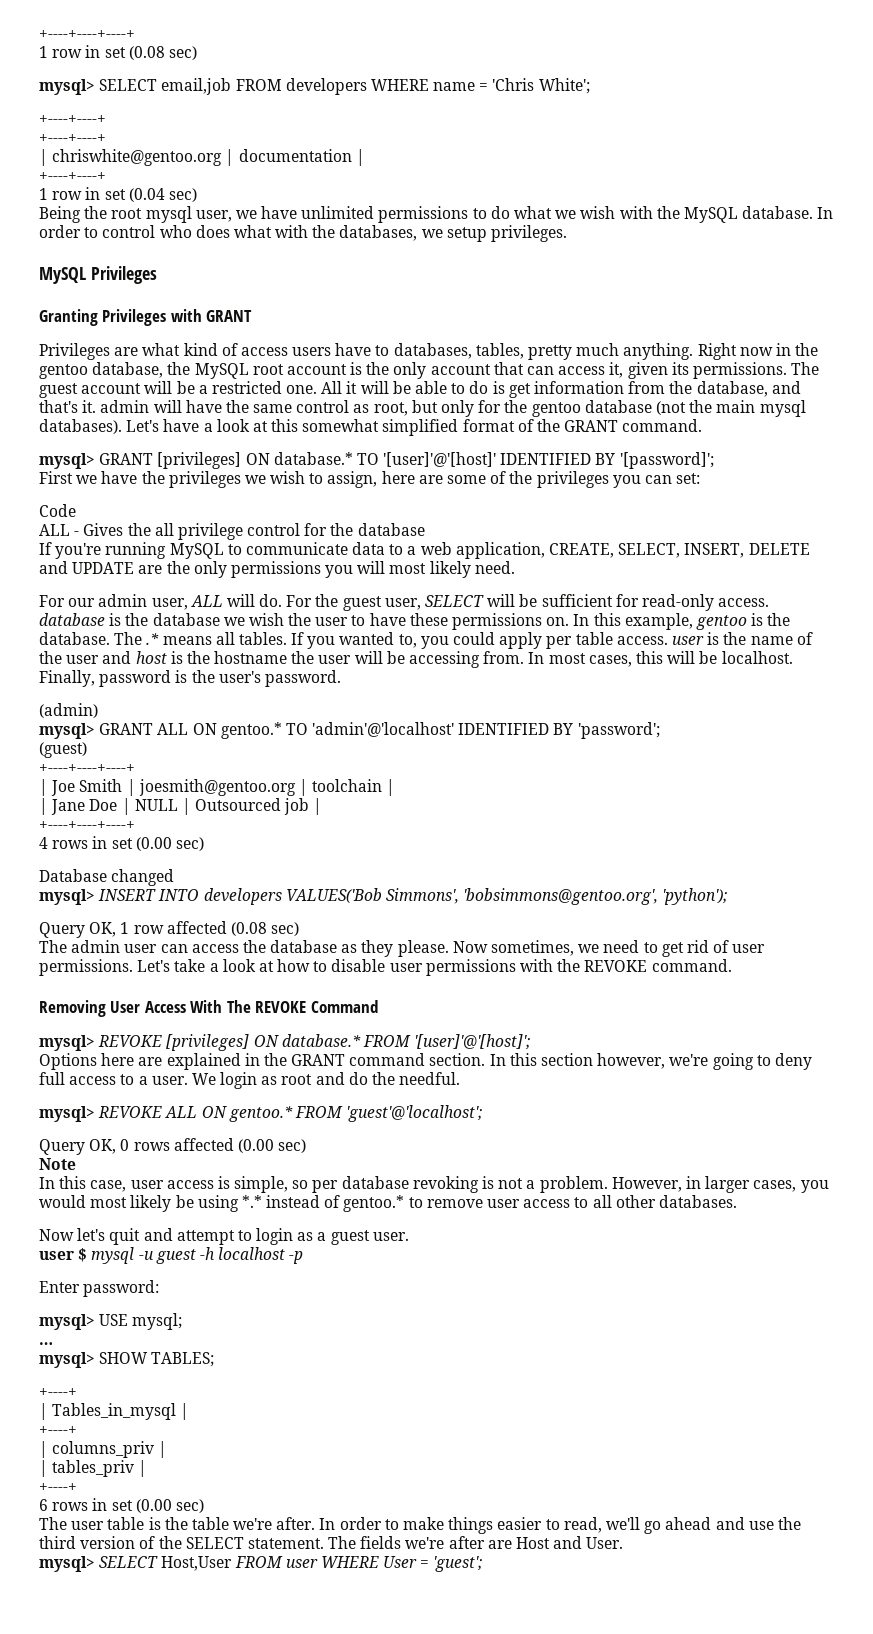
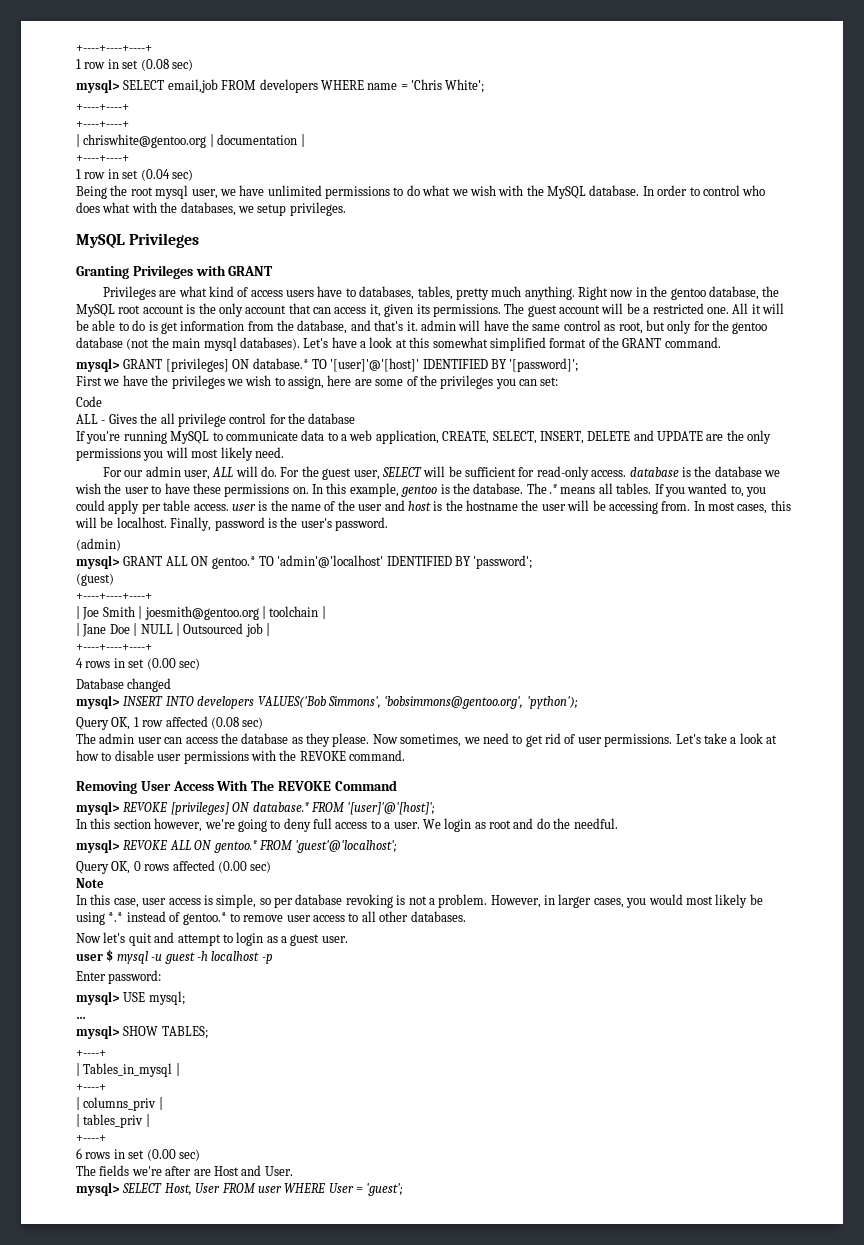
[39,1053,486,1070] Options here are explained in the GRANT command section. -> (436, 808) none
[71,1517,801,1534] [39,1536,357,1549] user table is the table we're after. In order to make things easier to read, we'll go ahead and use the third version of the SELECT statement. The -> (96, 1170) none
[161,1556,233,1571] Host,User -> [164,1183,221,1196] Host, User

